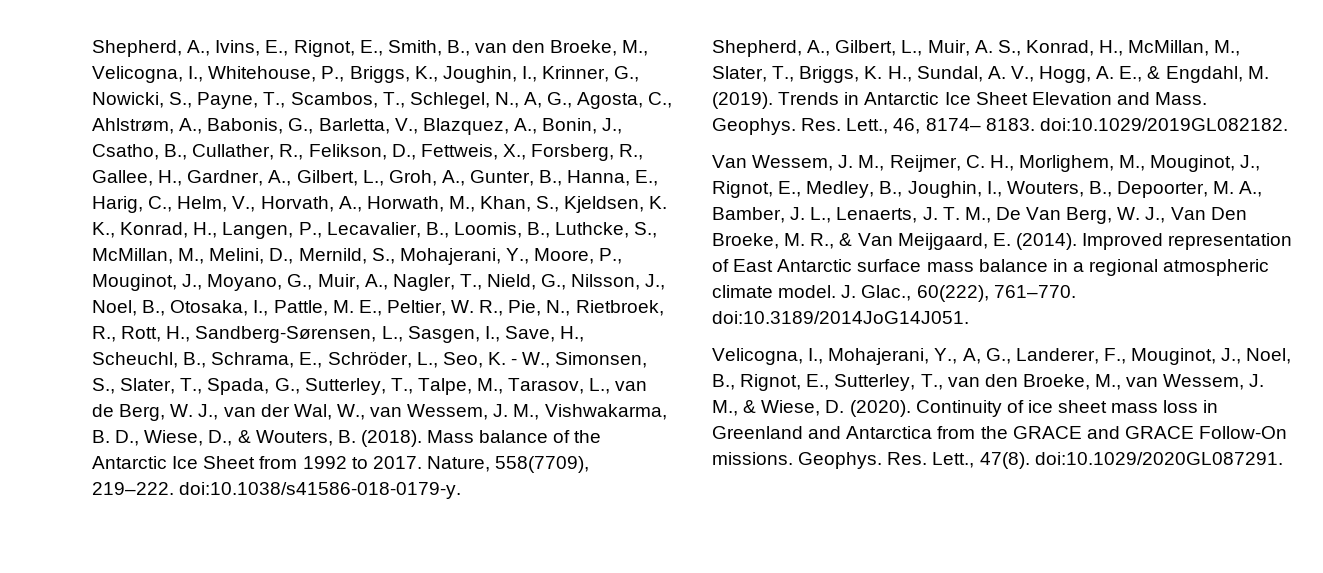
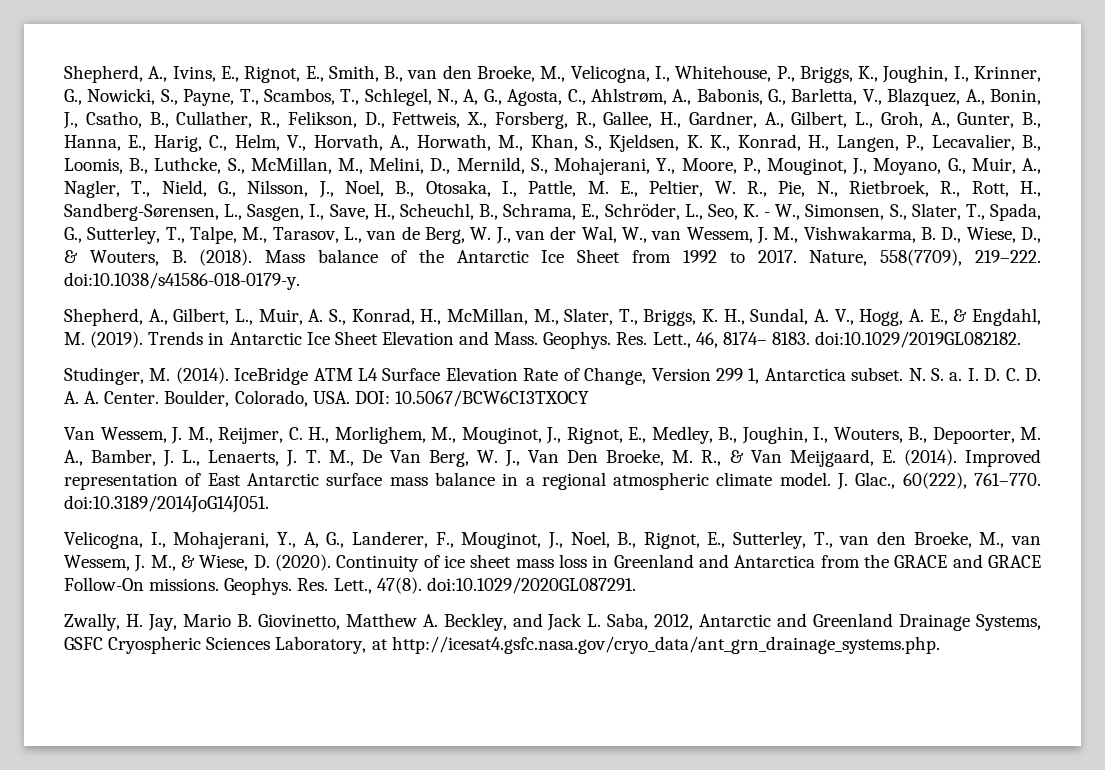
(1288, 124) none -> [64,367,1041,385] [64,390,589,407] // Studinger, M. (2014). IceBridge ATM L4 Surface Elevation Rate of Change, Version 299 1, Antarctica subset. N. S. a. I. D. C. D. A. A. Center. Boulder, Colorado, USA. DOI: 10.5067/BCW6CI3TXOCY
(1283, 458) none -> [64,613,1042,631] [64,636,940,654] // Zwally, H. Jay, Mario B. Giovinetto, Matthew A. Beckley, and Jack L. Saba, 2012, Antarctic and Greenland Drainage Systems, GSFC Cryospheric Sciences Laboratory, at http://icesat4.gsfc.nasa.gov/cryo_data/ant_grn_drainage_systems.php.

